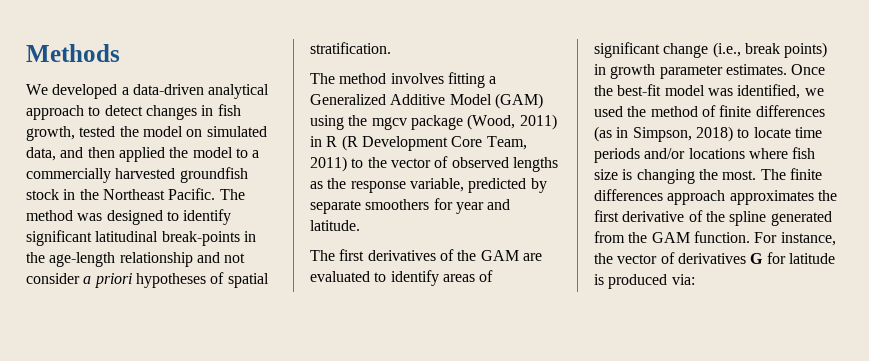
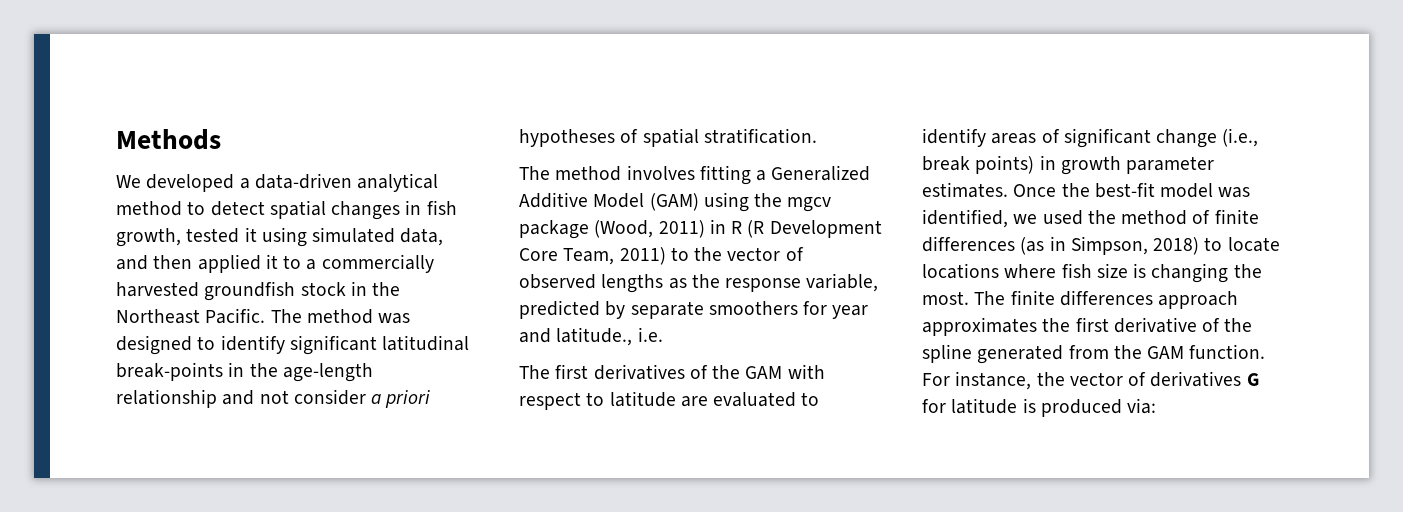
[26,105,84,120] approach -> [116,201,182,216] method
(143, 110) none -> [269,200,326,219] spatial
[119,126,203,137] the model on -> [244,227,307,247] it using
[169,147,233,158] the model -> [265,254,278,269] it
[310,220,360,231] latitude. -> [556,327,663,346] latitude., i.e.
(519, 255) none -> [787,364,825,379] [519,391,676,410] with respect to latitude
[794,127,822,138] [594,148,686,163] time periods and/or -> (1280, 244) none

